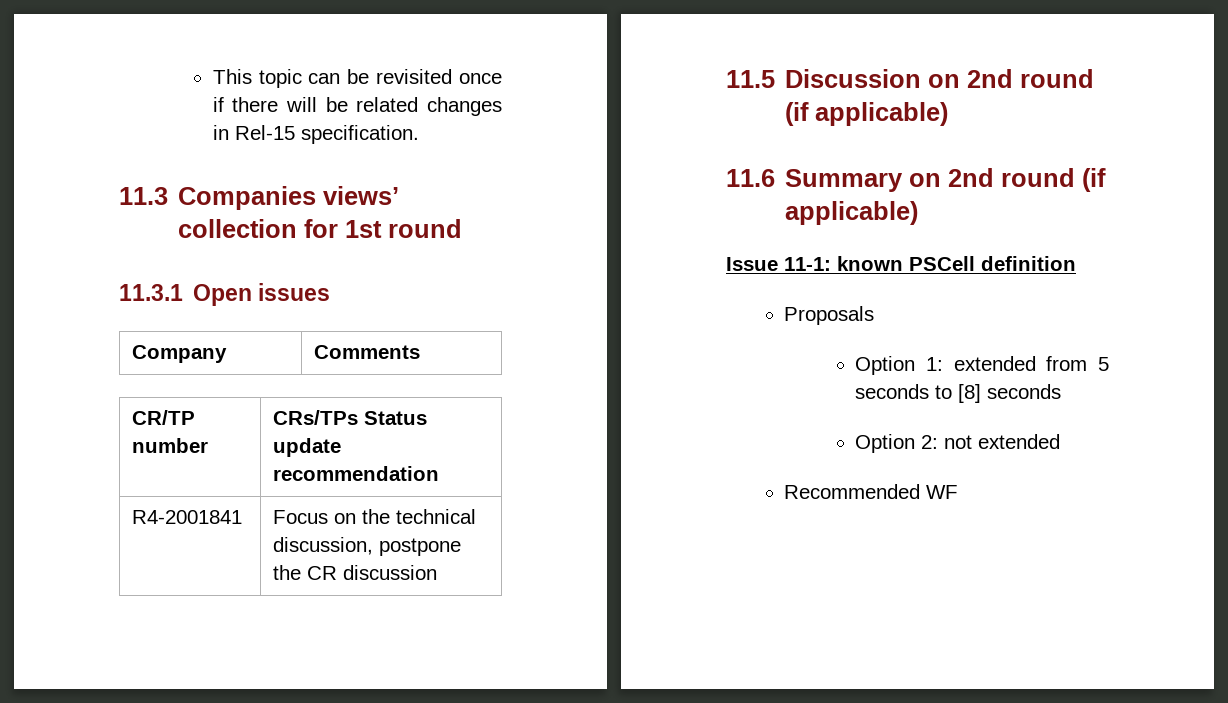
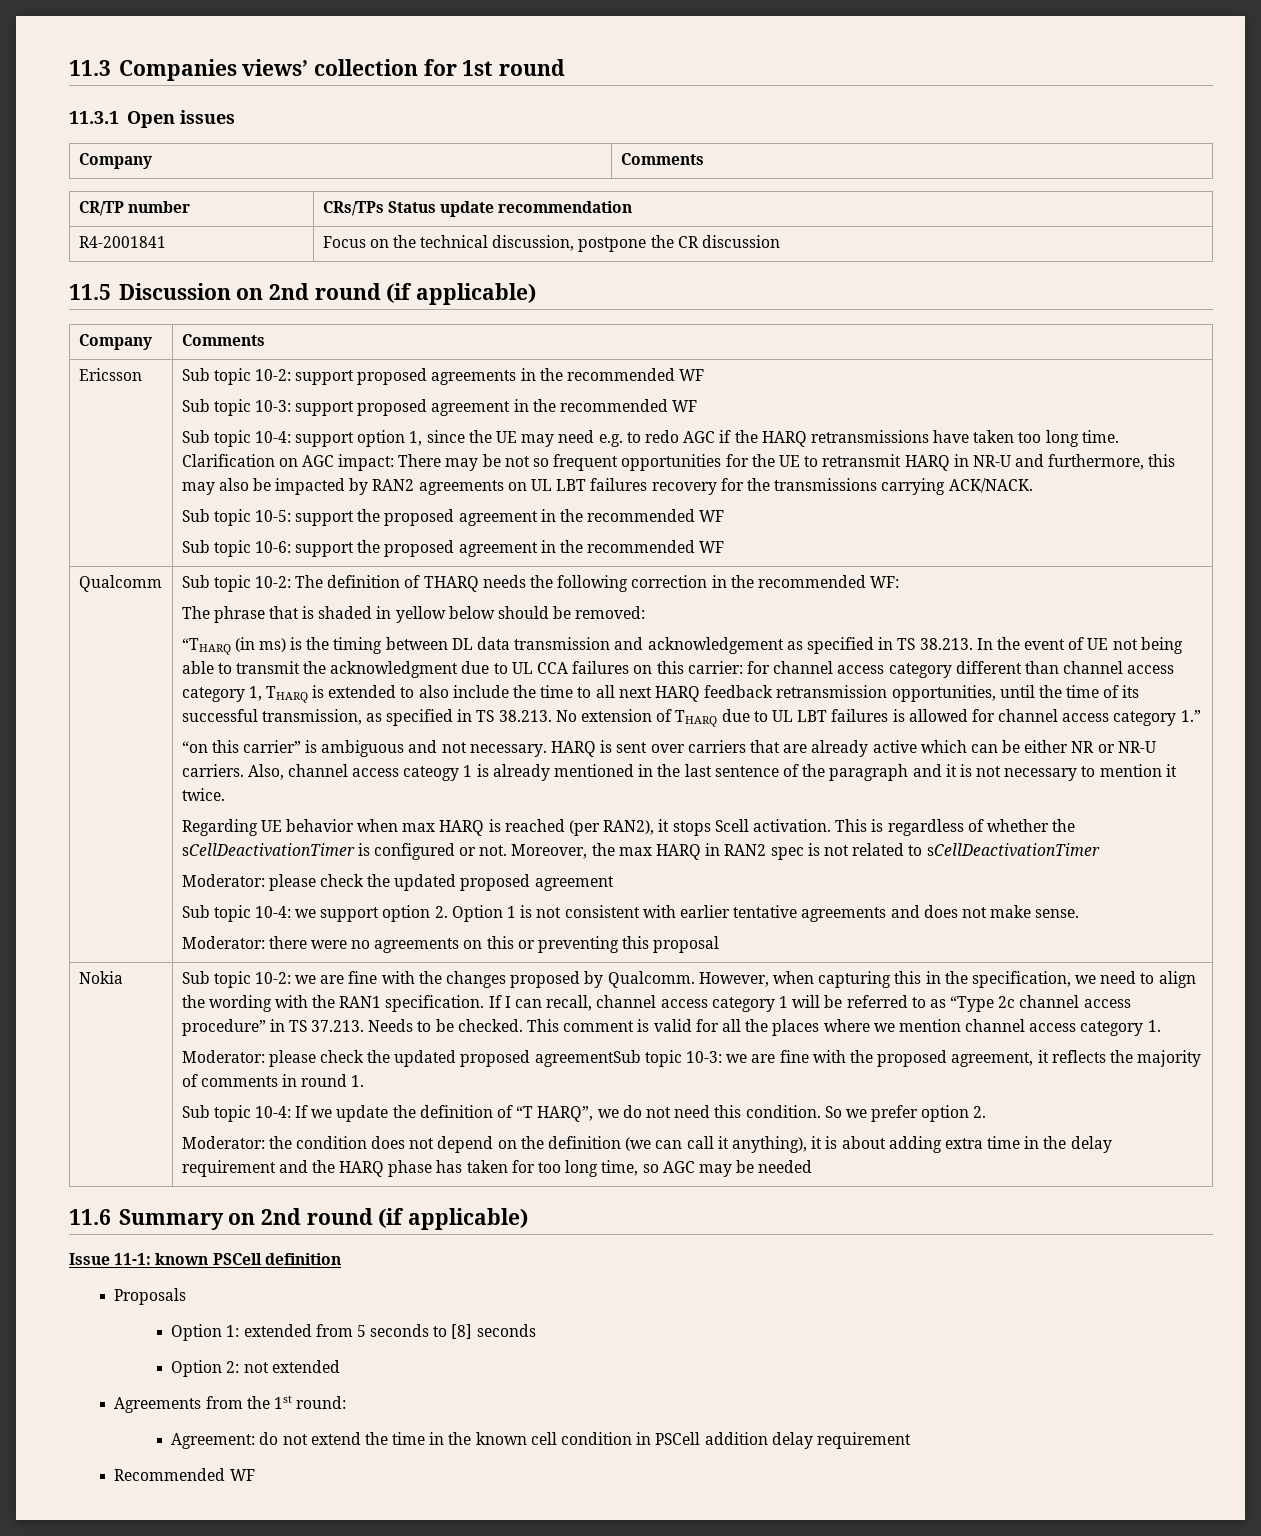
[212,69,502,88] [212,97,502,116] [212,125,419,144] This topic can be revisited once if there will be related changes in Rel-15 specification. // -> (69, 68) none
(949, 114) none -> [78,334,152,350] [181,334,265,346] [78,368,142,381] [181,368,705,385] [181,399,698,416] [181,430,1119,447] [181,454,1176,471] [181,478,1033,495] [181,509,725,526] [181,540,725,557] [78,575,162,592] [181,575,900,592] [181,606,646,623] [181,637,1183,655] [181,661,1175,678] [181,685,1140,703] [181,709,1201,727] [181,740,1156,757] [181,764,1177,781] [181,788,225,801] [181,819,1076,836] [181,843,1100,860] [181,874,614,891] [181,905,1080,922] [181,936,720,953] [78,971,123,984] [181,971,1196,988] [181,995,1131,1012] [181,1019,1161,1036] [181,1050,1202,1067] [181,1074,365,1087] [181,1105,987,1122] [181,1136,1112,1153] [181,1160,813,1177] // Company | Comments // Ericsson | Sub topic 10-2: support proposed agreements in the recommended WF // Sub topic 10-3: support proposed agreement in the recommended WF // Sub topic 10-4: support option 1, since the UE may need e.g. to redo AGC if the HARQ retransmissions have taken too long time. Clarification on AGC impact: There may be not so frequent opportunities for the UE to retransmit HARQ in NR-U and furthermore, this may also be impacted by RAN2 agreements on UL LBT failures recovery for the transmissions carrying ACK/NACK. // Sub topic 10-5: support the proposed agreement in the recommended WF // Sub topic 10-6: support the proposed agreement in the recommended WF // Qualcomm | Sub topic 10-2: The definition of THARQ needs the following correction in the recommended WF: // The phrase that is shaded in yellow below should be removed: // “THARQ (in ms) is the timing between DL data transmission and acknowledgement as specified in TS 38.213. In the event of UE not being able to transmit the acknowledgment due to UL CCA failures on this carrier: for channel access category different than channel access category 1, THARQ is extended to also include the time to all next HARQ feedback retransmission opportunities, until the time of its successful transmission, as specified in TS 38.213. No extension of THARQ due to UL LBT failures is allowed for channel access category 1.” // “on this carrier” is ambiguous and not necessary. HARQ is sent over carriers that are already active which can be either NR or NR-U carriers. Also, channel access cateogy 1 is already mentioned in the last sentence of the paragraph and it is not necessary to mention it twice. // Regarding UE behavior when max HARQ is reached (per RAN2), it stops Scell activation. This is regardless of whether the sCellDeactivationTimer is configured or not. Moreover, the max HARQ in RAN2 spec is not related to sCellDeactivationTimer // Moderator: please check the updated proposed agreement // Sub topic 10-4: we support option 2. Option 1 is not consistent with earlier tentative agreements and does not make sense. // Moderator: there were no agreements on this or preventing this proposal // Nokia | Sub topic 10-2: we are fine with the changes proposed by Qualcomm. However, when capturing this in the specification, we need to align the wording with the RAN1 specification. If I can recall, channel access category 1 will be referred to as “Type 2c channel access procedure” in TS 37.213. Needs to be checked. This comment is valid for all the places where we mention channel access category 1. // Moderator: please check the updated proposed agreementSub topic 10-3: we are fine with the proposed agreement, it reflects the majority of comments in round 1. // Sub topic 10-4: If we update the definition of “T HARQ”, we do not need this condition. So we prefer option 2. // Moderator: the condition does not depend on the definition (we can call it anything), it is about adding extra time in the delay requirement and the HARQ phase has taken for too long time, so AGC may be needed
(1061, 441) none -> [114,1395,347,1413] [171,1432,911,1449] // Agreements from the 1st round: // Agreement: do not extend the time in the known cell condition in PSCell addition delay requirement

